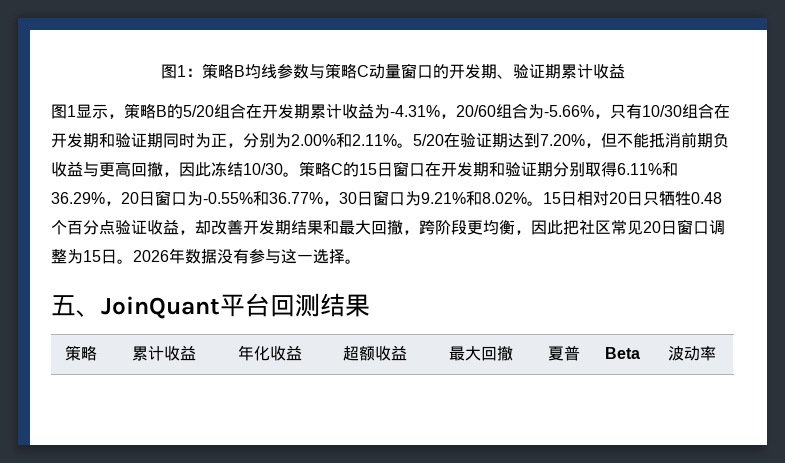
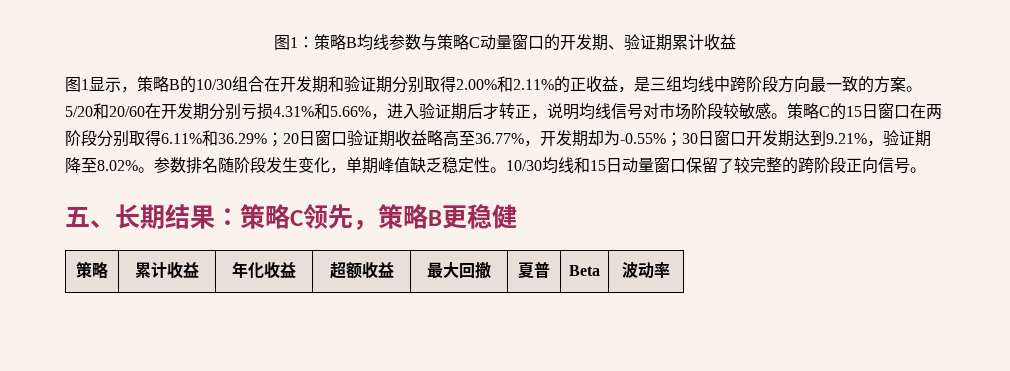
[183,103,642,119] 5/20组合在开发期累计收益为-4.31%，20/60组合为-5.66%，只有 -> (196, 84) none
[163,132,729,148] [51,161,553,177] 同时为正，分别为2.00%和2.11%。5/20在验证期达到7.20%，但不能抵消前期负收益与更高回撤，因此冻结10/30。策略C的15日窗口在开发期和验证期 -> [392,76,922,93] [65,103,942,120] [65,130,97,146] 分别取得2.00%和2.11%的正收益，是三组均线中跨阶段方向最一致的方案。5/20和20/60在开发期分别亏损4.31%和5.66%，进入验证期后才转正，说明均线信号对市场阶段较敏感。策略C的15日窗口在两阶段
[105,190,722,206] [51,219,725,235] [51,248,361,264] [51,293,370,319] ，20日窗口为-0.55%和36.77%，30日窗口为9.21%和8.02%。15日相对20日只牺牲0.48个百分点验证收益，却改善开发期结果和最大回撤，跨阶段更均衡，因此把社区常见20日窗口调整为15日。2026年数据没有参与这一选择。 // 五、JoinQuant平台回测结果 -> [267,130,931,147] [65,157,926,174] [65,204,517,230] ；20日窗口验证期收益略高至36.77%，开发期却为-0.55%；30日窗口开发期达到9.21%，验证期降至8.02%。参数排名随阶段发生变化，单期峰值缺乏稳定性。10/30均线和15日动量窗口保留了较完整的跨阶段正向信号。 // 五、长期结果：策略C领先，策略B更稳健

